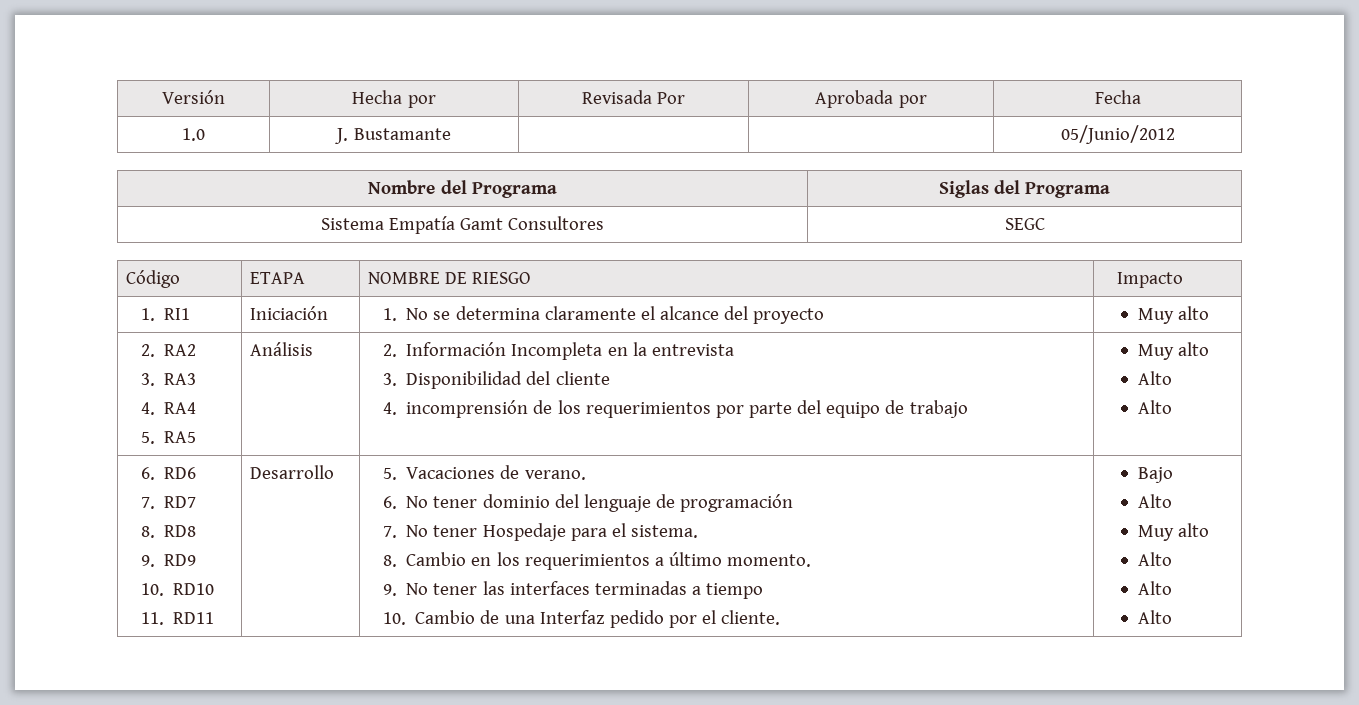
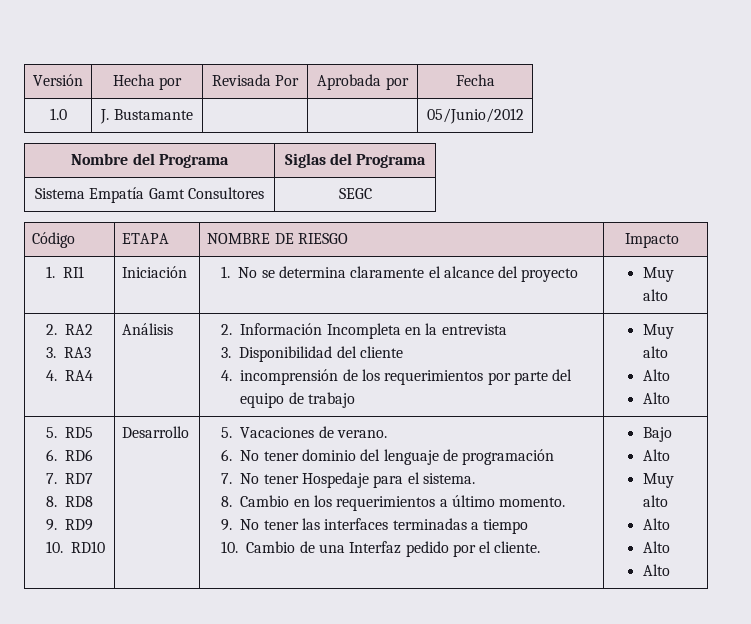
[140,431,197,444] // 5. RA5 -> (94, 375) none
(1172, 407) none -> [46,427,94,438] 5. RD5 //
[140,612,215,625] // 11. RD11 -> (106, 547) none

